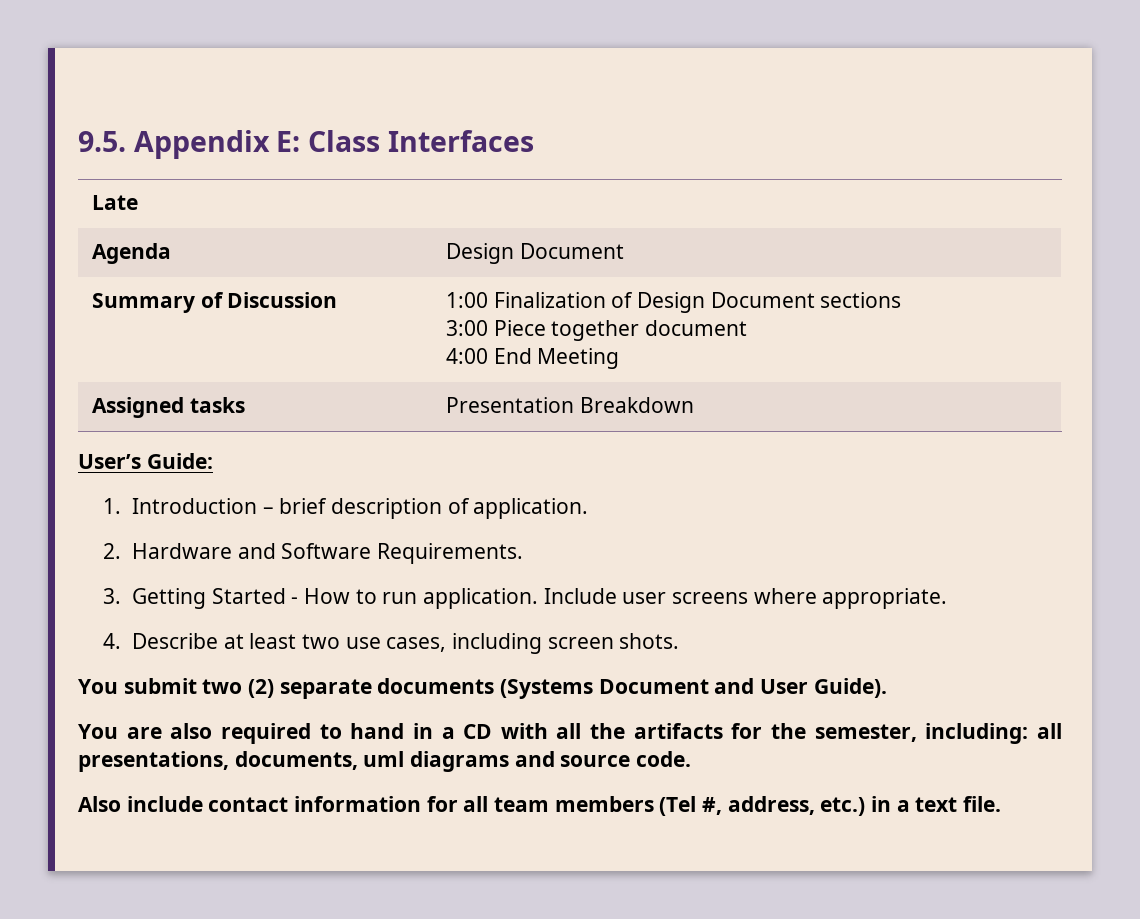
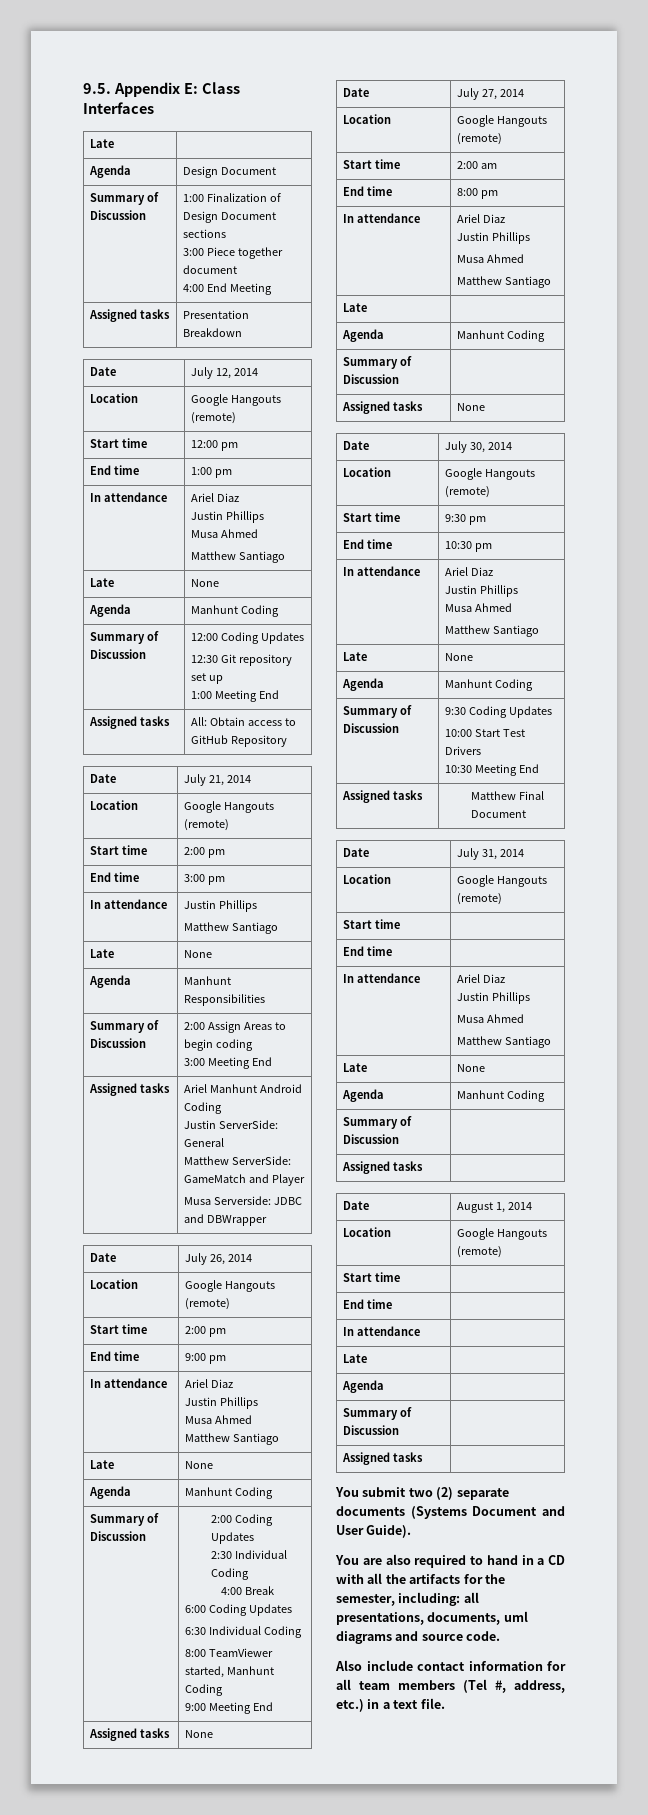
[78,453,213,469] [103,498,589,519] [103,543,523,564] [103,588,948,609] [103,633,680,654] // User’s Guide: // 1. Introduction – brief description of application. // 2. Hardware and Software Requirements. // 3. Getting Started - How to run application. Include user screens where appropriate. // 4. Describe at least two use cases, including screen shots. -> [90,367,117,376] [191,367,259,379] [90,393,139,403] [191,394,282,406] [191,412,237,424] [90,438,148,448] [191,440,239,451] [90,465,140,475] [191,467,233,478] [90,492,168,502] [191,493,240,502] [191,511,265,523] [191,529,259,538] [191,551,286,563] [90,578,115,587] [191,579,220,587] [89,604,132,617] [191,605,280,617] [90,631,160,644] [90,649,147,659] [191,632,305,644] [191,654,293,666] [191,673,224,684] [191,690,280,702] [89,716,171,729] [191,717,297,726] [191,735,288,747] [90,774,117,783] [184,774,252,786] [90,800,139,810] [184,801,275,813] [184,819,230,831] [90,845,148,855] [184,847,226,858] [90,872,140,882] [184,874,226,885] [90,899,168,909] [184,900,258,912] [184,922,279,934] [90,949,115,958] [184,950,213,958] [89,975,132,988] [184,976,232,985] [184,994,266,1006] [90,1020,160,1033] [90,1038,147,1048] [184,1021,287,1033] [184,1039,254,1051] [184,1057,273,1069] [89,1083,171,1096] [184,1084,303,1093] [184,1102,223,1114] [184,1120,279,1129] [184,1138,225,1147] [184,1156,292,1165] [184,1174,306,1186] [184,1196,303,1205] [184,1214,268,1226] [90,1253,117,1262] [185,1253,253,1265] [90,1279,139,1289] [185,1280,276,1292] [185,1298,231,1310] [90,1324,148,1334] [185,1326,227,1337] [90,1351,140,1361] [185,1353,227,1364] [90,1378,168,1388] [185,1379,234,1388] [185,1397,259,1409] [185,1415,253,1424] [185,1433,280,1445] [90,1460,115,1469] [185,1461,214,1469] [89,1486,132,1499] [185,1487,274,1499] [90,1513,160,1526] [90,1531,147,1541] [211,1514,274,1526] [211,1532,255,1544] [211,1550,288,1559] [211,1568,250,1580] [221,1586,275,1595] [185,1604,293,1616] [185,1626,303,1638] [185,1648,274,1657] [185,1666,275,1678] [185,1684,224,1696] [185,1702,274,1714] [89,1728,171,1741] [185,1730,214,1738] [343,88,370,97] [457,88,525,100] [343,114,392,124] [457,115,548,127] [457,133,503,145] [343,159,401,169] [457,161,498,169] [343,186,393,196] [457,188,499,199] [343,213,421,223] [457,214,506,223] [457,232,531,244] [457,254,525,263] [457,276,552,288] [343,303,368,312] [342,329,385,342] [457,330,546,342] [343,356,413,369] [343,374,400,384] [342,401,424,414] [457,403,486,411] [343,441,370,450] [445,441,513,453] [343,467,392,477] [445,468,536,480] [445,486,491,498] [343,512,401,522] [445,514,487,525] [343,539,393,549] [445,541,493,552] [343,566,421,576] [445,567,494,576] [445,585,519,597] [445,603,513,612] [445,625,540,637] [343,652,368,661] [445,653,474,661] [342,678,385,691] [445,679,534,691] [343,705,413,718] [343,723,400,733] [445,706,553,718] [445,729,526,737] [445,746,482,755] [445,764,540,776] [342,790,424,803] [471,791,545,800] [471,810,527,818] [343,848,370,857] [457,848,525,860] [343,874,392,884] [457,875,548,887] [457,893,503,905] [343,919,401,929] [343,946,393,956] [343,973,421,983] [457,974,506,983] [457,992,531,1004] [457,1014,525,1023] [457,1036,552,1048] [343,1063,368,1072] [457,1064,486,1072] [342,1089,385,1102] [457,1090,546,1102] [343,1116,413,1129] [343,1134,400,1144] [342,1161,424,1174] [343,1201,370,1210] [457,1202,533,1213] [343,1227,392,1237] [457,1228,548,1240] [457,1246,503,1258] [343,1272,401,1282] [343,1299,393,1309] [343,1326,421,1336] [343,1354,368,1363] [342,1380,385,1393] [343,1407,413,1420] [343,1425,400,1435] [342,1452,424,1465] // Date | July 12, 2014 // Location | Google Hangouts (remote) // Start time | 12:00 pm // End time | 1:00 pm // In attendance | Ariel Diaz // Justin Phillips // Musa Ahmed // Matthew Santiago // Late | None // Agenda | Manhunt Coding // Summary of Discussion | 12:00 Coding Updates // 12:30 Git repository set up // 1:00 Meeting End // Assigned tasks | All: Obtain access to GitHub Repository // Date | July 21, 2014 // Location | Google Hangouts (remote) // Start time | 2:00 pm // End time | 3:00 pm // In attendance | Justin Phillips // Matthew Santiago // Late | None // Agenda | Manhunt Responsibilities // Summary of Discussion | 2:00 Assign Areas to begin coding // 3:00 Meeting End // Assigned tasks | Ariel Manhunt Android Coding // Justin ServerSide: General // Matthew ServerSide: GameMatch and Player // Musa Serverside: JDBC and DBWrapper // Date | July 26, 2014 // Location | Google Hangouts (remote) // Start time | 2:00 pm // End time | 9:00 pm // In attendance | Ariel Diaz // Justin Phillips // Musa Ahmed // Matthew Santiago // Late | None // Agenda | Manhunt Coding // Summary of Discussion | 2:00 Coding Updates // 2:30 Individual Coding // 4:00 Break // 6:00 Coding Updates // 6:30 Individual Coding // 8:00 TeamViewer started, Manhunt Coding // 9:00 Meeting End // Assigned tasks | None // Date | July 27, 2014 // Location | Google Hangouts (remote) // Start time | 2:00 am // End time | 8:00 pm // In attendance | Ariel Diaz // Justin Phillips // Musa Ahmed // Matthew Santiago // Late | // Agenda | Manhunt Coding // Summary of Discussion | // Assigned tasks | None // Date | July 30, 2014 // Location | Google Hangouts (remote) // Start time | 9:30 pm // End time | 10:30 pm // In attendance | Ariel Diaz // Justin Phillips // Musa Ahmed // Matthew Santiago // Late | None // Agenda | Manhunt Coding // Summary of Discussion | 9:30 Coding Updates // 10:00 Start Test Drivers // 10:30 Meeting End // Assigned tasks | Matthew Final Document // Date | July 31, 2014 // Location | Google Hangouts (remote) // Start time | // End time | // In attendance | Ariel Diaz // Justin Phillips // Musa Ahmed // Matthew Santiago // Late | None // Agenda | Manhunt Coding // Summary of Discussion | // Assigned tasks | // Date | August 1, 2014 // Location | Google Hangouts (remote) // Start time | // End time | // In attendance | // Late | // Agenda | // Summary of Discussion | // Assigned tasks |

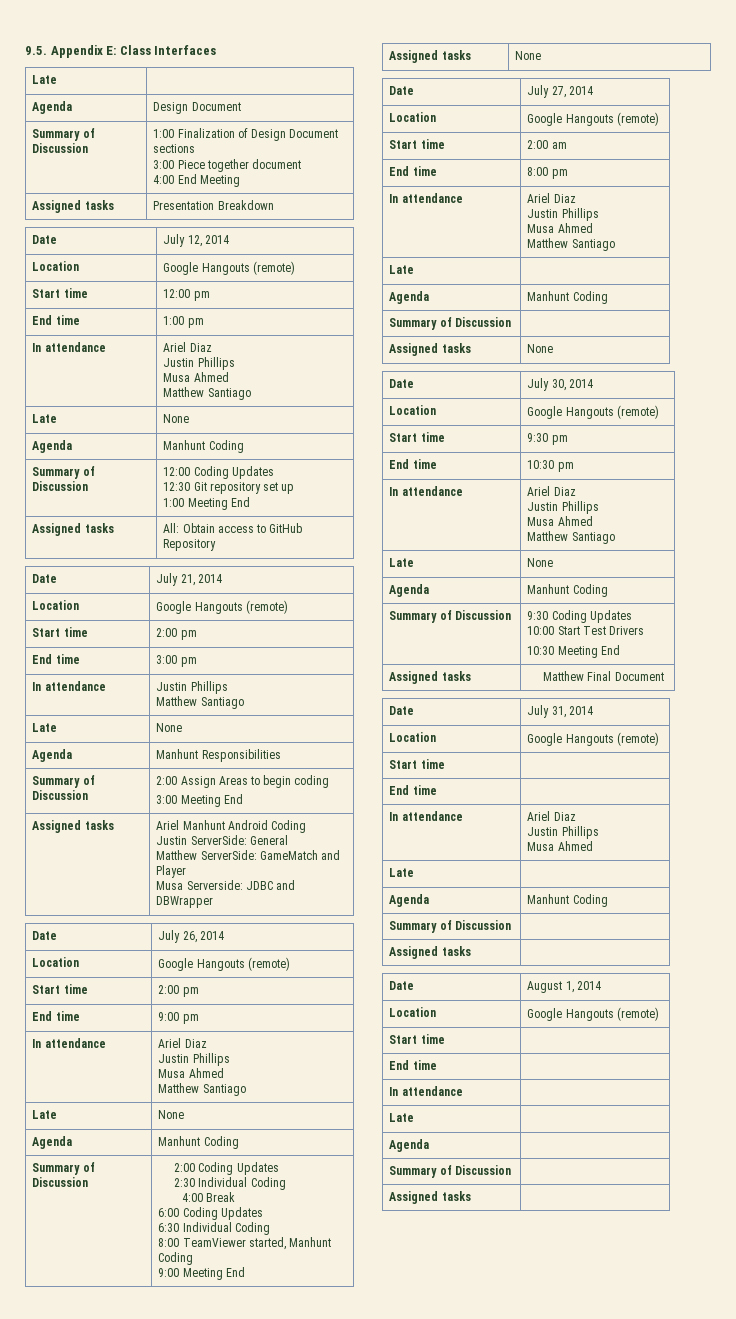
[457,1036,552,1048] [343,1063,368,1072] [457,1064,486,1072] // Matthew Santiago // Late | None -> [389,868,415,877] // Late |
[335,1487,509,1500] [336,1506,565,1519] [336,1525,412,1538] [335,1554,565,1568] [336,1573,505,1584] [336,1592,479,1606] [336,1611,528,1625] [336,1631,501,1644] [335,1660,566,1671] [336,1679,565,1693] [336,1698,445,1712] // You submit two (2) separate documents (Systems Document and User Guide). // You are also required to hand in a CD with all the artifacts for the semester, including: all presentations, documents, uml diagrams and source code. // Also include contact information for all team members (Tel #, address, etc.) in a text file. -> (471, 1196) none

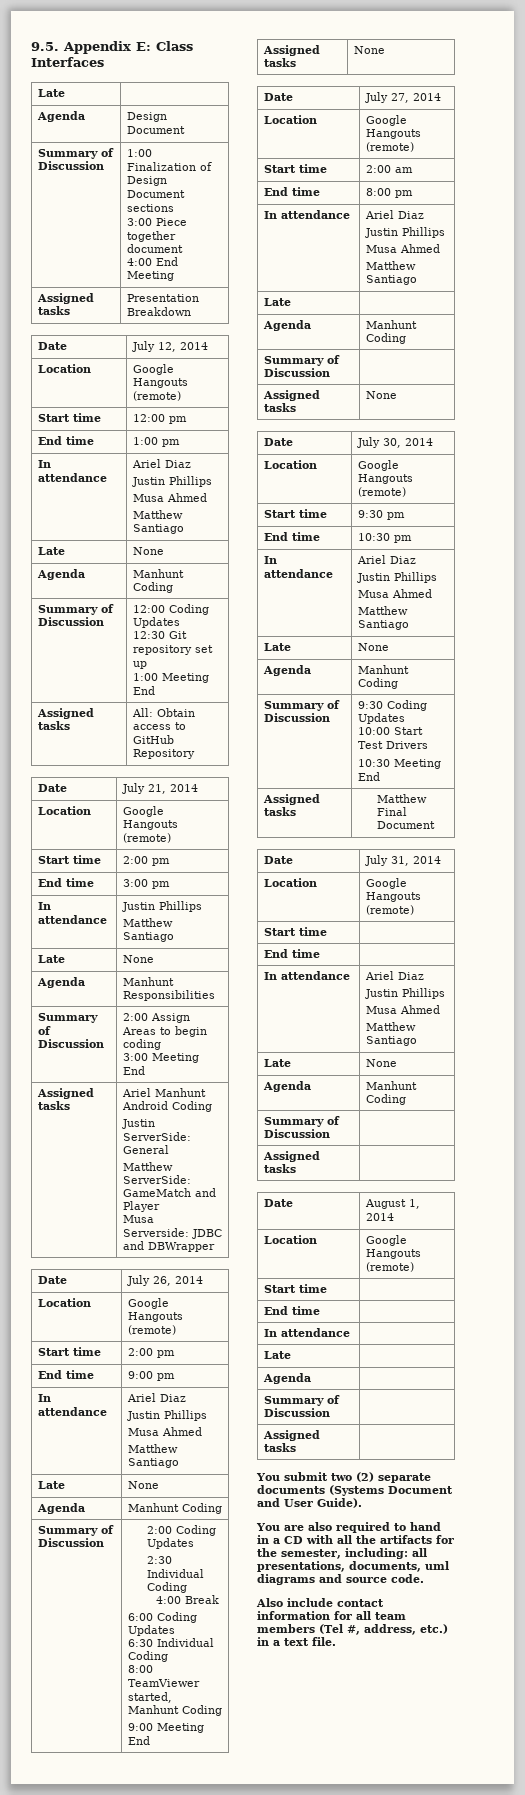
[389,868,415,877] // Late | -> [365,1022,416,1031] [365,1036,417,1046] [263,1059,291,1067] [365,1059,397,1067] // Matthew Santiago // Late | None
(471, 1196) none -> [256,1472,431,1483] [257,1485,453,1496] [257,1498,362,1508] [256,1522,441,1533] [257,1535,454,1544] [257,1548,427,1559] [257,1561,449,1572] [257,1574,424,1585] [256,1598,384,1607] [257,1611,406,1620] [257,1624,448,1635] [257,1637,336,1646] // You submit two (2) separate documents (Systems Document and User Guide). // You are also required to hand in a CD with all the artifacts for the semester, including: all presentations, documents, uml diagrams and source code. // Also include contact information for all team members (Tel #, address, etc.) in a text file.

